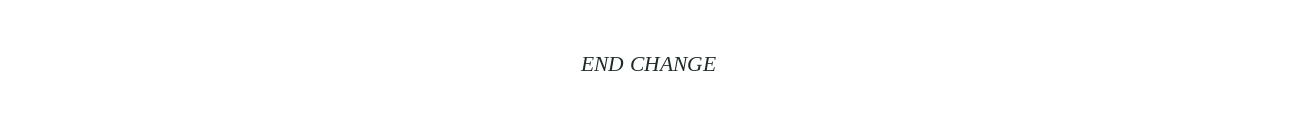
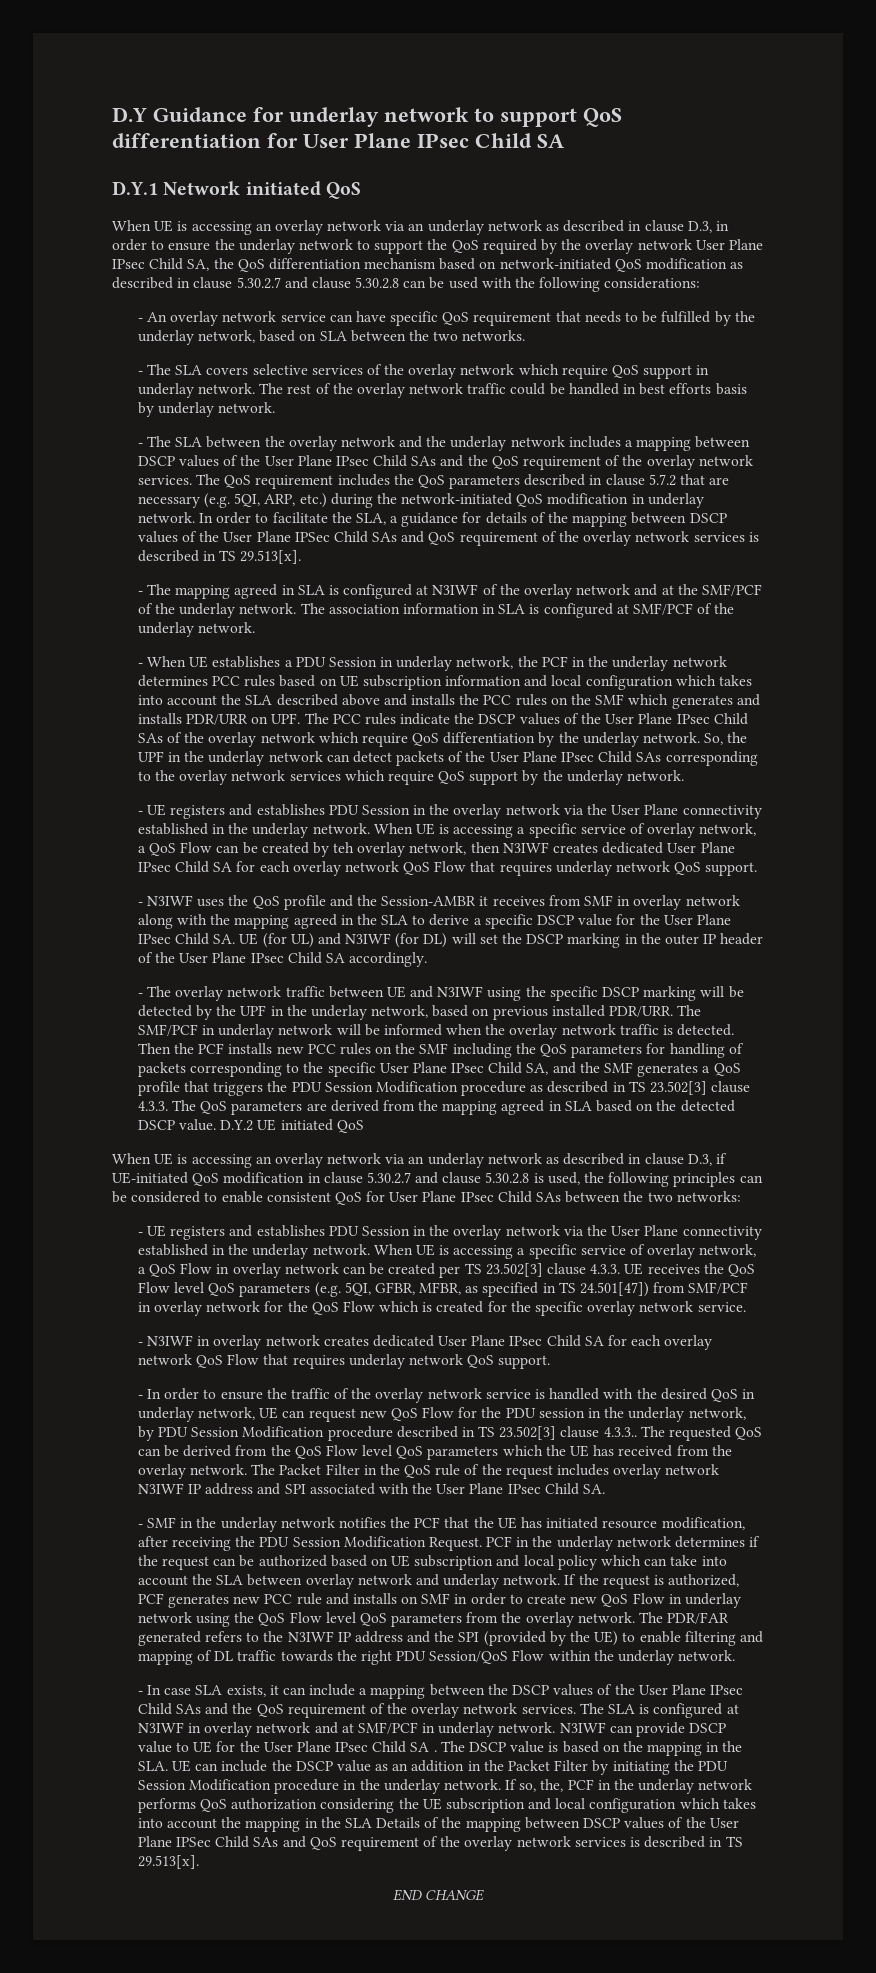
(580, 64) none -> [112,107,622,127] [112,133,565,148] [112,181,361,199] [112,220,729,235] [112,239,763,254] [112,258,744,272] [112,277,701,292] [137,311,755,326] [137,330,526,345] [137,364,710,379] [137,383,747,398] [137,402,276,417] [137,436,751,451] [137,455,753,470] [137,474,730,489] [137,493,704,508] [137,512,727,527] [137,531,759,546] [137,550,302,564] [137,584,762,599] [137,603,735,618] [137,622,255,637] [137,656,727,671] [137,675,752,690] [137,694,760,709] [137,713,748,725] [137,732,748,747] [137,751,758,766] [137,770,684,785] [137,804,762,819] [137,823,757,838] [137,842,735,857] [137,861,758,876] [137,895,740,910] [137,914,731,929] [137,933,764,948] [137,952,428,967] [137,986,744,1001] [137,1005,702,1020] [137,1024,735,1039] [137,1043,744,1058] [137,1062,741,1077] [137,1081,751,1096] [137,1100,735,1115] [137,1119,364,1133] [112,1153,727,1168] [112,1172,763,1187] [112,1191,741,1205] [137,1225,762,1240] [137,1244,757,1259] [137,1263,755,1278] [137,1282,749,1297] [137,1301,746,1316] [137,1335,713,1350] [137,1354,551,1369] [137,1388,756,1403] [137,1407,746,1422] [137,1426,763,1441] [137,1445,732,1460] [137,1464,720,1479] [137,1483,605,1495] [137,1517,745,1532] [137,1536,761,1551] [137,1555,727,1570] [137,1574,740,1589] [137,1593,741,1608] [137,1612,730,1627] [137,1631,763,1646] [137,1650,736,1665] [137,1684,744,1699] [137,1703,739,1718] [137,1722,727,1737] [137,1741,743,1756] [137,1760,728,1775] [137,1779,753,1794] [137,1798,756,1813] [137,1817,739,1832] [137,1836,743,1851] [137,1855,199,1869] D.Y Guidance for underlay network to support QoS differentiation for User Plane IPsec Child SA // D.Y.1 Network initiated QoS // When UE is accessing an overlay network via an underlay network as described in clause D.3, in order to ensure the underlay network to support the QoS required by the overlay network User Plane IPsec Child SA, the QoS differentiation mechanism based on network-initiated QoS modification as described in clause 5.30.2.7 and clause 5.30.2.8 can be used with the following considerations: // - An overlay network service can have specific QoS requirement that needs to be fulfilled by the underlay network, based on SLA between the two networks. // - The SLA covers selective services of the overlay network which require QoS support in underlay network. The rest of the overlay network traffic could be handled in best efforts basis by underlay network. // - The SLA between the overlay network and the underlay network includes a mapping between DSCP values of the User Plane IPsec Child SAs and the QoS requirement of the overlay network services. The QoS requirement includes the QoS parameters described in clause 5.7.2 that are necessary (e.g. 5QI, ARP, etc.) during the network-initiated QoS modification in underlay network. In order to facilitate the SLA, a guidance for details of the mapping between DSCP values of the User Plane IPSec Child SAs and QoS requirement of the overlay network services is described in TS 29.513[x]. // - The mapping agreed in SLA is configured at N3IWF of the overlay network and at the SMF/PCF of the underlay network. The association information in SLA is configured at SMF/PCF of the underlay network. // - When UE establishes a PDU Session in underlay network, the PCF in the underlay network determines PCC rules based on UE subscription information and local configuration which takes into account the SLA described above and installs the PCC rules on the SMF which generates and installs PDR/URR on UPF. The PCC rules indicate the DSCP values of the User Plane IPsec Child SAs of the overlay network which require QoS differentiation by the underlay network. So, the UPF in the underlay network can detect packets of the User Plane IPsec Child SAs corresponding to the overlay network services which require QoS support by the underlay network. // - UE registers and establishes PDU Session in the overlay network via the User Plane connectivity established in the underlay network. When UE is accessing a specific service of overlay network, a QoS Flow can be created by teh overlay network, then N3IWF creates dedicated User Plane IPsec Child SA for each overlay network QoS Flow that requires underlay network QoS support. // - N3IWF uses the QoS profile and the Session-AMBR it receives from SMF in overlay network along with the mapping agreed in the SLA to derive a specific DSCP value for the User Plane IPsec Child SA. UE (for UL) and N3IWF (for DL) will set the DSCP marking in the outer IP header of the User Plane IPsec Child SA accordingly. // - The overlay network traffic between UE and N3IWF using the specific DSCP marking will be detected by the UPF in the underlay network, based on previous installed PDR/URR. The SMF/PCF in underlay network will be informed when the overlay network traffic is detected. Then the PCF installs new PCC rules on the SMF including the QoS parameters for handling of packets corresponding to the specific User Plane IPsec Child SA, and the SMF generates a QoS profile that triggers the PDU Session Modification procedure as described in TS 23.502[3] clause 4.3.3. The QoS parameters are derived from the mapping agreed in SLA based on the detected DSCP value. D.Y.2 UE initiated QoS // When UE is accessing an overlay network via an underlay network as described in clause D.3, if UE-initiated QoS modification in clause 5.30.2.7 and clause 5.30.2.8 is used, the following principles can be considered to enable consistent QoS for User Plane IPsec Child SAs between the two networks: // - UE registers and establishes PDU Session in the overlay network via the User Plane connectivity established in the underlay network. When UE is accessing a specific service of overlay network, a QoS Flow in overlay network can be created per TS 23.502[3] clause 4.3.3. UE receives the QoS Flow level QoS parameters (e.g. 5QI, GFBR, MFBR, as specified in TS 24.501[47]) from SMF/PCF in overlay network for the QoS Flow which is created for the specific overlay network service. // - N3IWF in overlay network creates dedicated User Plane IPsec Child SA for each overlay network QoS Flow that requires underlay network QoS support. // - In order to ensure the traffic of the overlay network service is handled with the desired QoS in underlay network, UE can request new QoS Flow for the PDU session in the underlay network, by PDU Session Modification procedure described in TS 23.502[3] clause 4.3.3.. The requested QoS can be derived from the QoS Flow level QoS parameters which the UE has received from the overlay network. The Packet Filter in the QoS rule of the request includes overlay network N3IWF IP address and SPI associated with the User Plane IPsec Child SA. // - SMF in the underlay network notifies the PCF that the UE has initiated resource modification, after receiving the PDU Session Modification Request. PCF in the underlay network determines if the request can be authorized based on UE subscription and local policy which can take into account the SLA between overlay network and underlay network. If the request is authorized, PCF generates new PCC rule and installs on SMF in order to create new QoS Flow in underlay network using the QoS Flow level QoS parameters from the overlay network. The PDR/FAR generated refers to the N3IWF IP address and the SPI (provided by the UE) to enable filtering and mapping of DL traffic towards the right PDU Session/QoS Flow within the underlay network. // - In case SLA exists, it can include a mapping between the DSCP values of the User Plane IPsec Child SAs and the QoS requirement of the overlay network services. The SLA is configured at N3IWF in overlay network and at SMF/PCF in underlay network. N3IWF can provide DSCP value to UE for the User Plane IPsec Child SA . The DSCP value is based on the mapping in the SLA. UE can include the DSCP value as an addition in the Packet Filter by initiating the PDU Session Modification procedure in the underlay network. If so, the, PCF in the underlay network performs QoS authorization considering the UE subscription and local configuration which takes into account the mapping in the SLA Details of the mapping between DSCP values of the User Plane IPSec Child SAs and QoS requirement of the overlay network services is described in TS 29.513[x]. //

